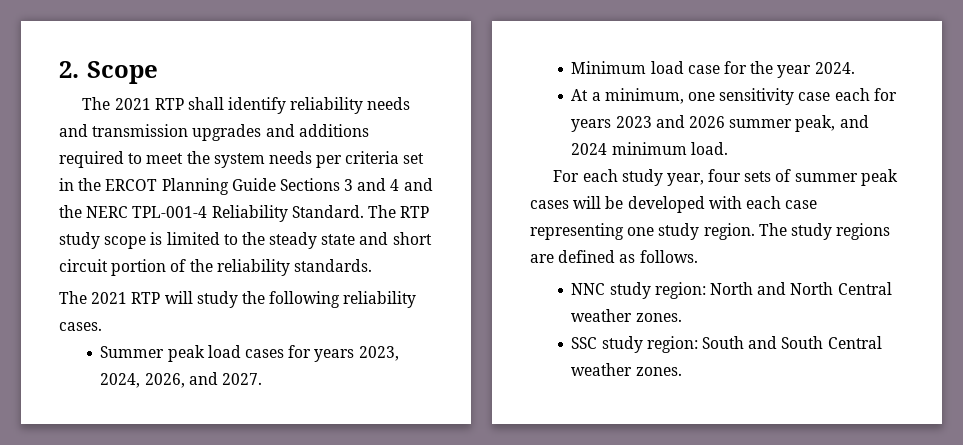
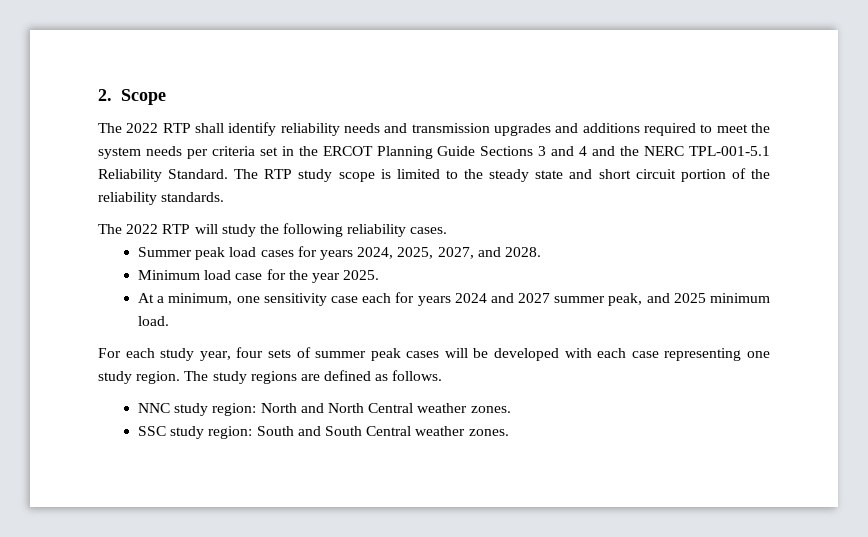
[114,98,151,110] 2021 -> [126,123,159,133] 2022
[132,206,208,218] TPL-001-4 -> [689,146,771,156] TPL-001-5.1
[91,292,128,304] 2021 -> [126,224,159,234] 2022
[358,346,399,361] [100,372,263,388] 2023, 2024, 2026, and 2027. -> [357,247,541,259] 2024, 2025, 2027, and 2028.
[814,62,855,74] 2024. -> [343,270,380,280] 2025.
[615,115,726,128] 2023 and 2026 -> [454,293,551,303] 2024 and 2027
[571,143,608,155] 2024 -> [673,293,706,303] 2025

